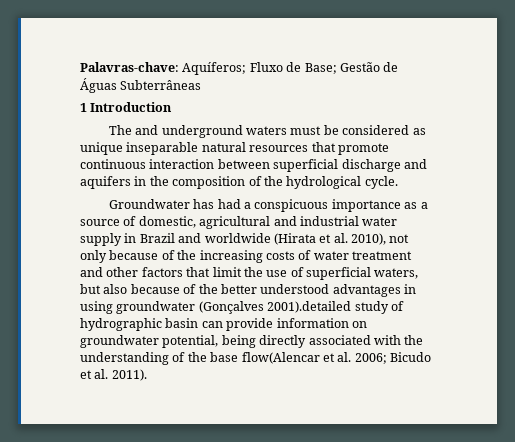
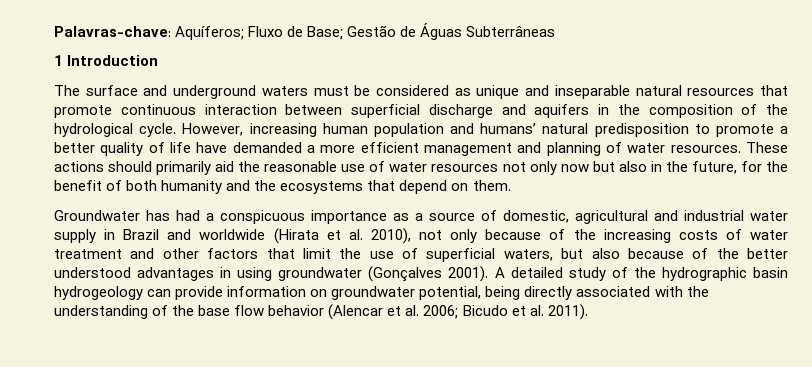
(132, 130) none -> [85,85,138,96] surface
(123, 148) none -> [525,85,550,96] and
(398, 182) none -> [182,123,788,137] [54,142,788,156] [54,161,789,175] [54,180,511,194] However, increasing human population and humans’ natural predisposition to promote a better quality of life have demanded a more efficient management and planning of water resources. These actions should primarily aid the reasonable use of water resources not only now but also in the future, for the benefit of both humanity and the ecosystems that depend on them.
[267,301,352,313] 2001).detailed -> [448,266,563,282] 2001). A detailed
(404, 306) none -> [633,267,656,278] the
(199, 323) none -> [54,286,143,300] hydrogeology
[241,352,320,364] flow(Alencar -> [234,304,384,320] flow behavior (Alencar

